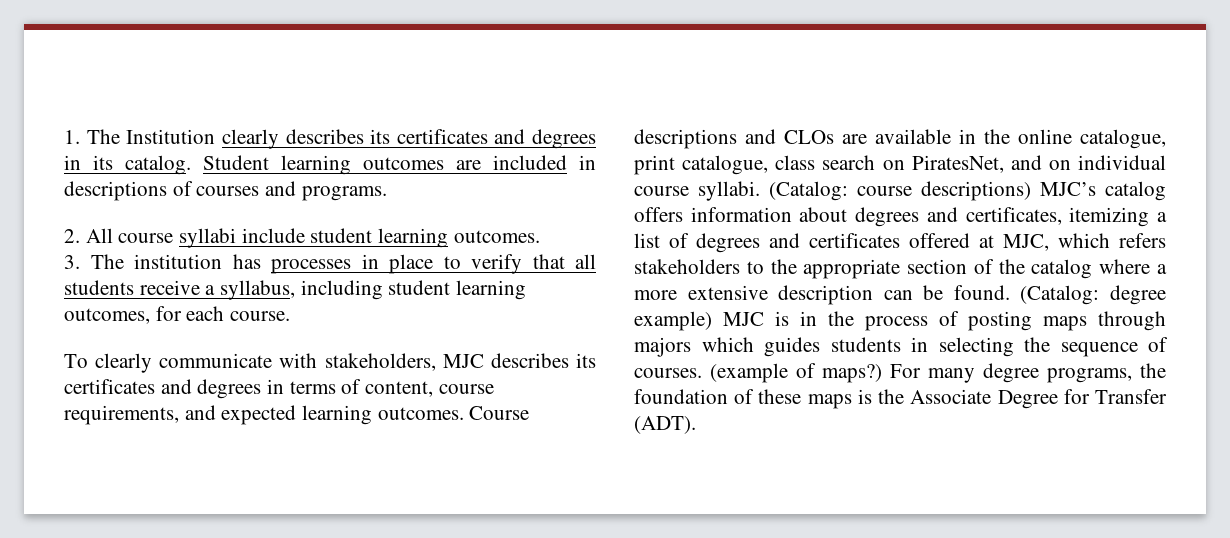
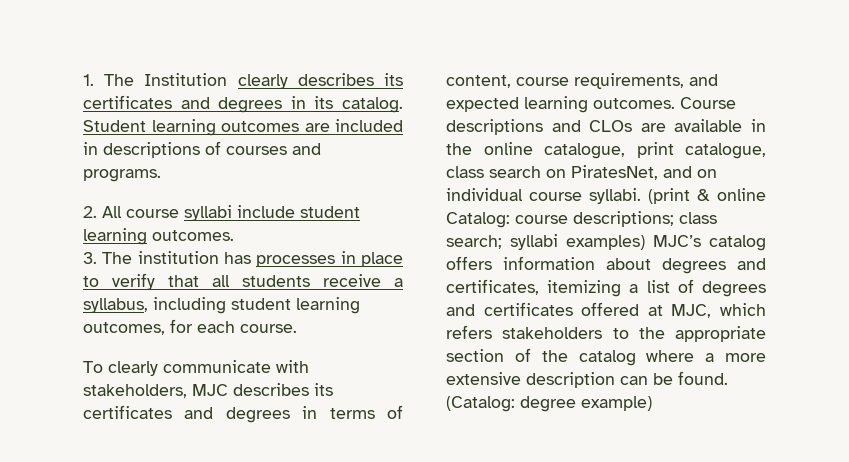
[769,181,1031,201] (Catalog: course descriptions) -> [648,188,766,204] [446,211,717,228] [446,234,645,250] (print & online Catalog: course descriptions; class search; syllabi examples)
[723,311,1166,331] [634,337,1168,357] [634,363,1166,383] [634,389,1167,409] [634,416,696,434] MJC is in the process of posting maps through majors which guides students in selecting the sequence of courses. (example of maps?) For many degree programs, the foundation of these maps is the Associate Degree for Transfer (ADT). -> (652, 403) none

